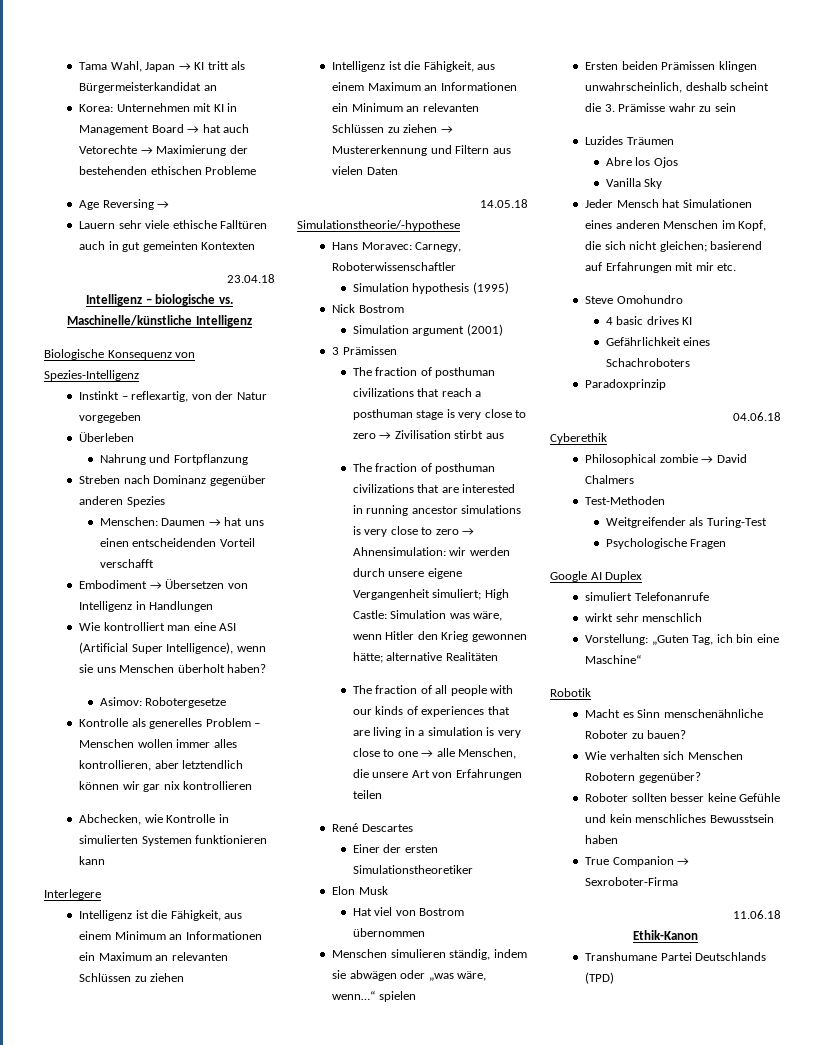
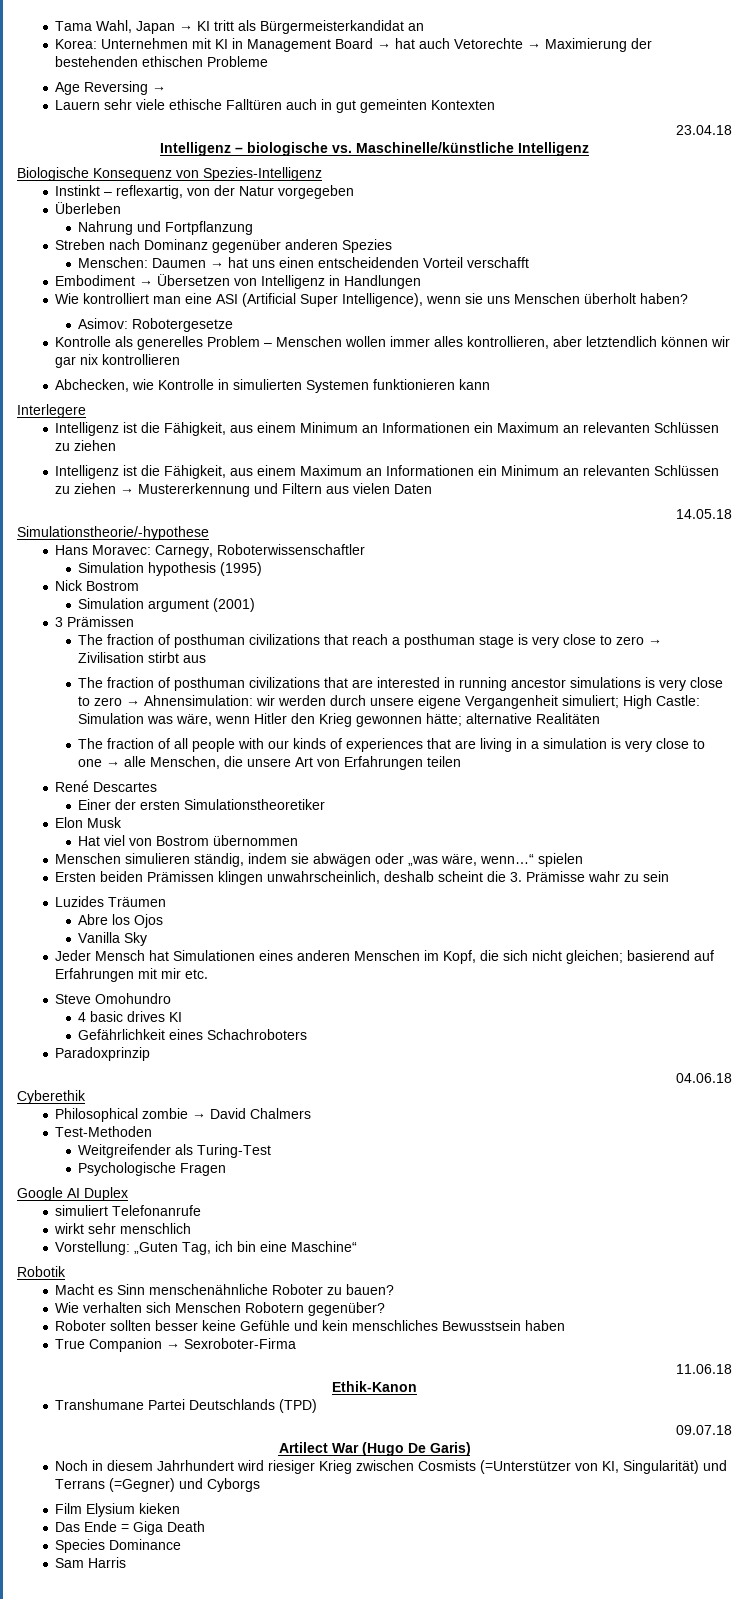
(614, 978) none -> [676,1425,732,1435] [278,1442,471,1456] [55,1460,728,1474] [55,1478,261,1492] [55,1503,181,1517] [55,1521,206,1535] [55,1539,182,1553] [55,1557,127,1568] // 09.07.18 // Artilect War (Hugo De Garis) // Noch in diesem Jahrhundert wird riesiger Krieg zwischen Cosmists (=Unterstützer von KI, Singularität) und Terrans (=Gegner) und Cyborgs // Film Elysium kieken // Das Ende = Giga Death // Species Dominance // Sam Harris

